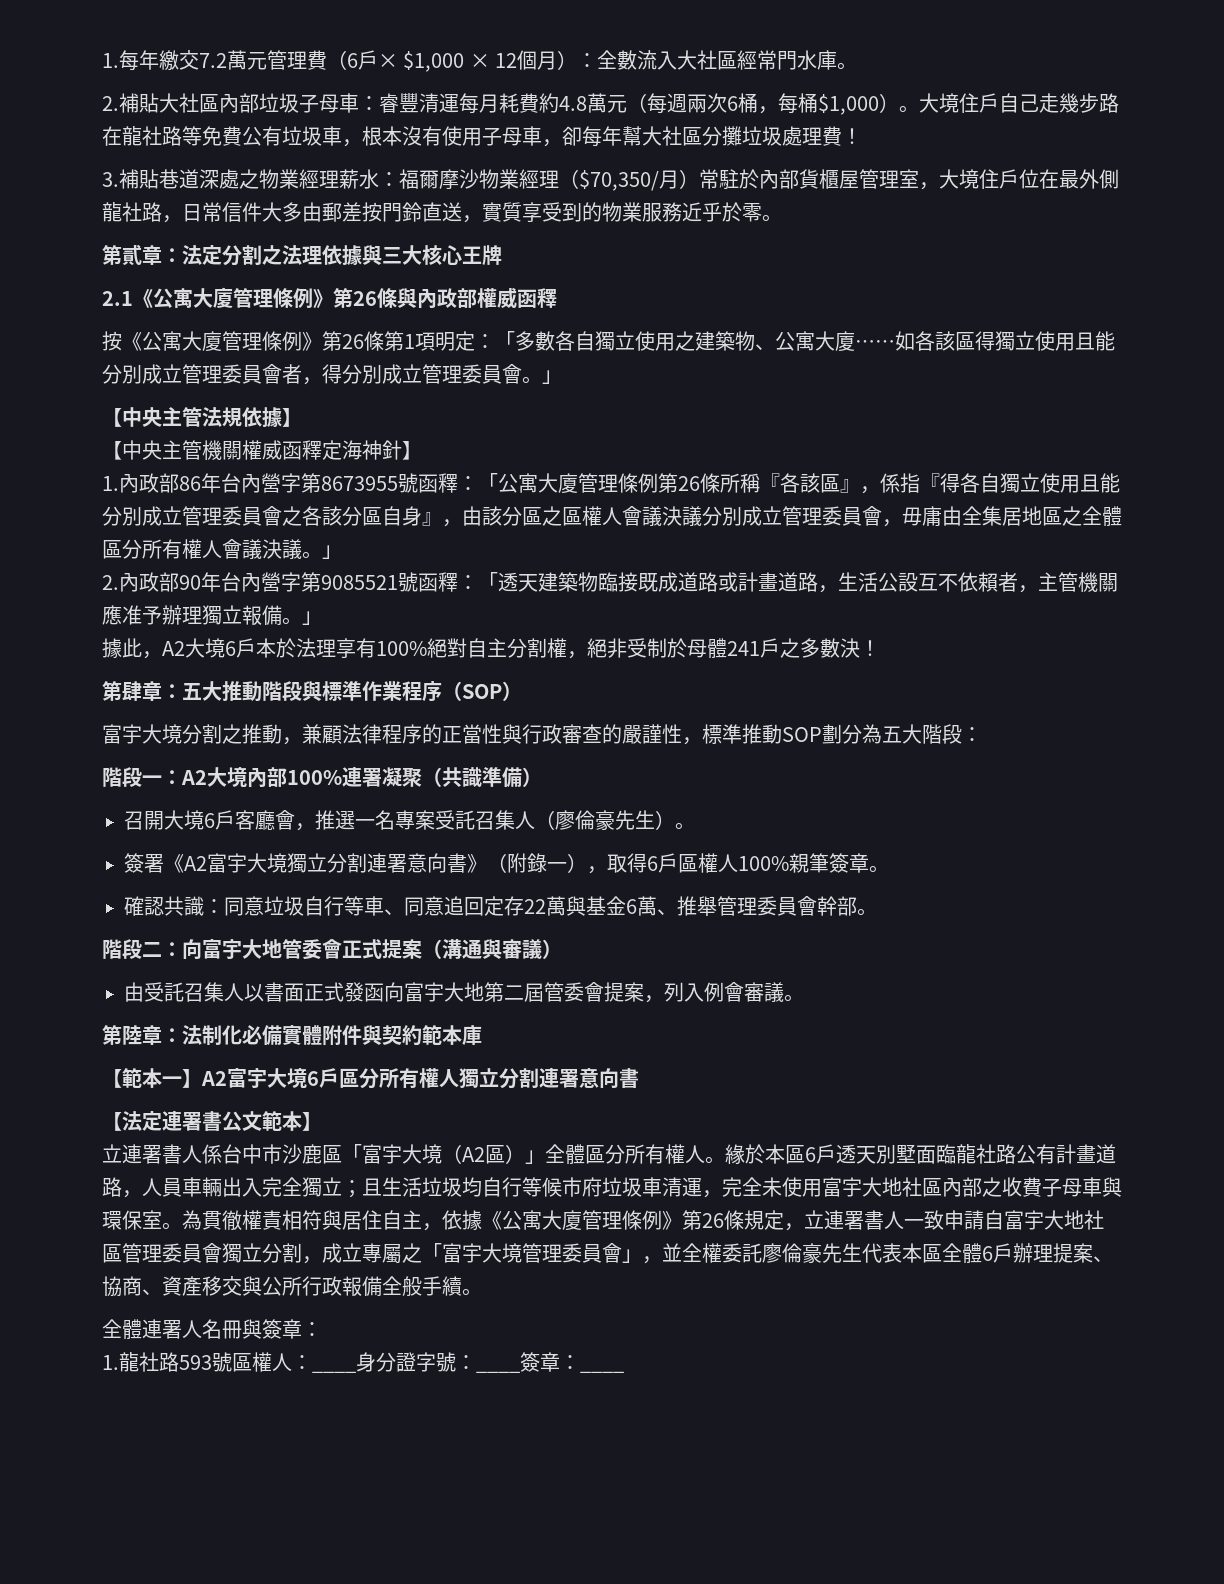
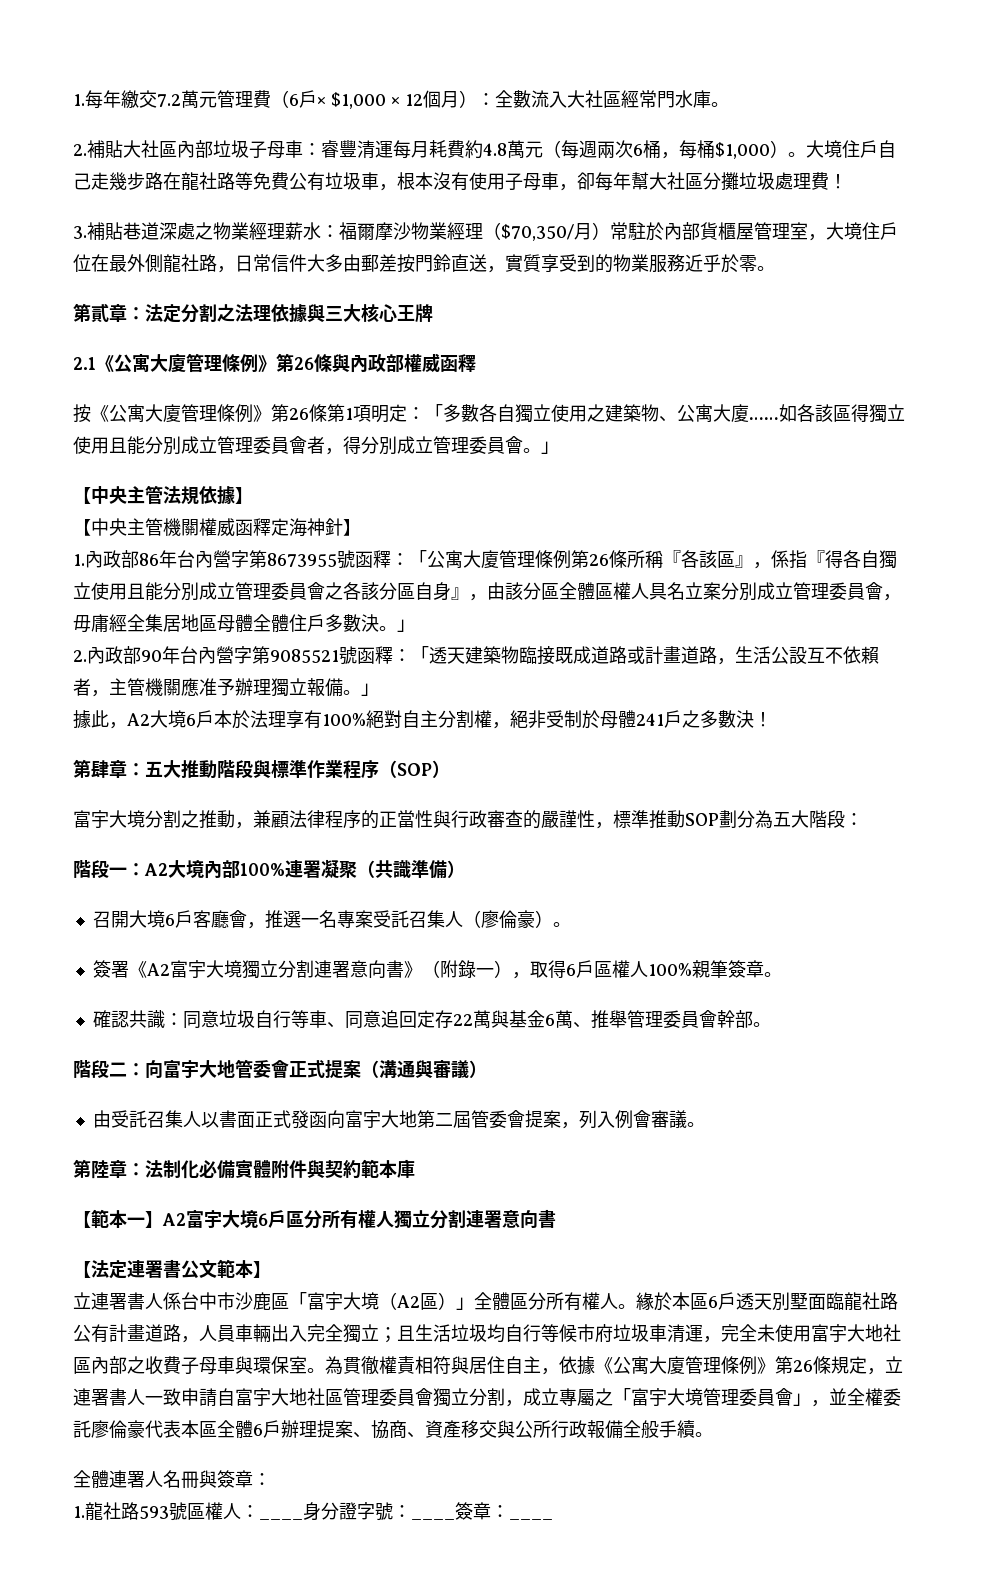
[542,506,702,526] 之區權人會議決議 -> [559,582,721,600] 全體區權人具名立案
[942,506,962,526] 由 -> [109,614,127,632] 經
[1062,506,1122,526] [102,539,302,559] 之全體區分所有權人會議決議 -> [217,614,379,633] 母體全體住戶多數決
[615,810,655,830] 先生 -> (535, 919) none
[822,1243,862,1263] 先生 -> (145, 1429) none

